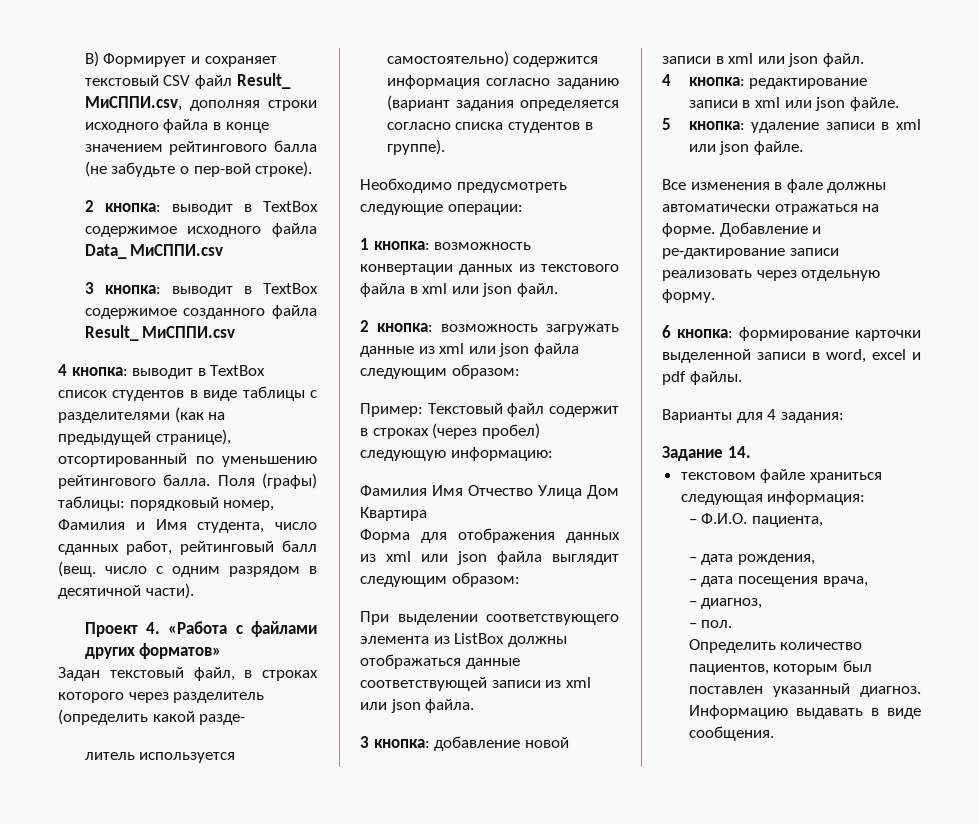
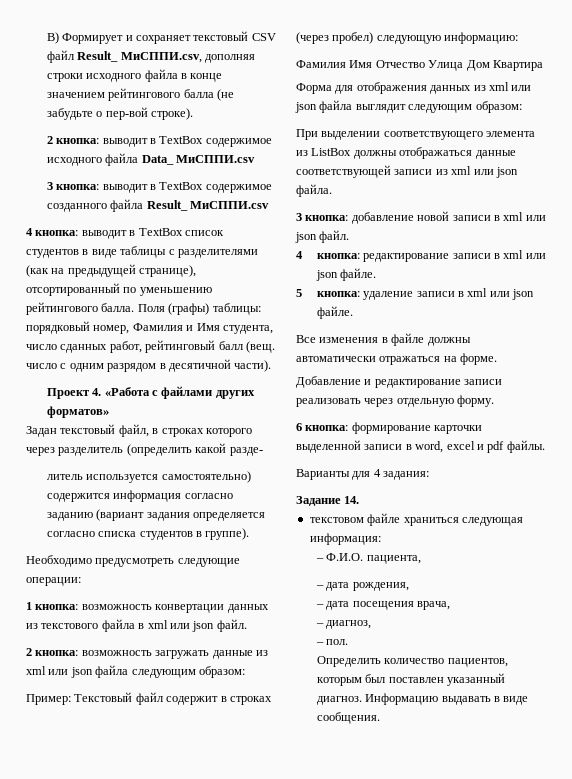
[786,179,823,193] фале -> [391,333,425,346] файле
(715, 230) none -> (498, 359) //
[662,248,785,259] ре-дактирование -> [374,379,461,388] редактирование

